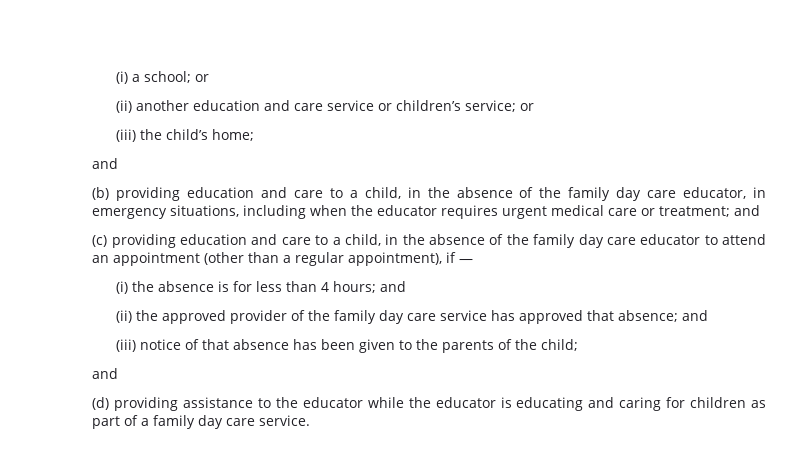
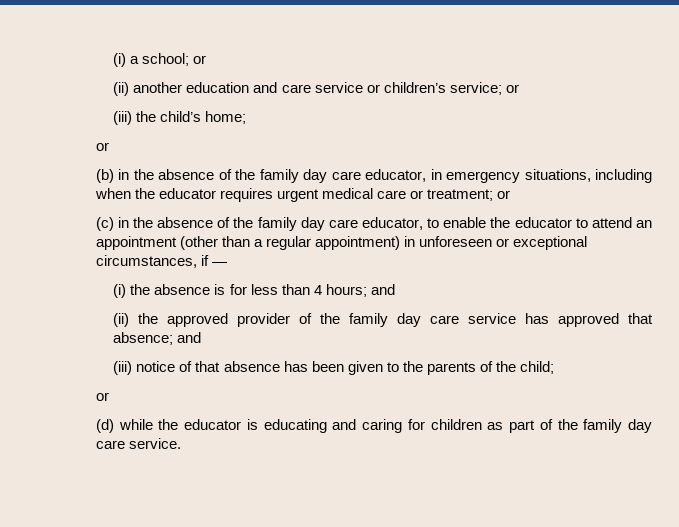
[92,158,119,169] and -> [95,142,109,151] or
[116,187,401,201] providing education and care to a child, -> (114, 176) none
[734,205,761,216] and -> [497,190,511,199] or
[111,234,636,248] providing education and care to a child, in the absence of the family day care -> [117,217,511,231] in the absence of the family day care educator, to enable the
[348,252,443,266] appointment), -> [314,236,588,250] [95,255,197,268] appointment) in unforeseen or exceptional circumstances,
[92,368,119,379] and -> [95,392,109,401] or
[114,397,363,411] providing assistance to the educator -> (114, 426) none
[141,418,150,426] a -> [557,419,578,430] the

